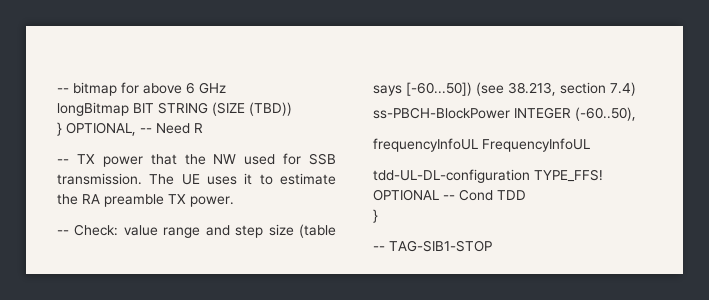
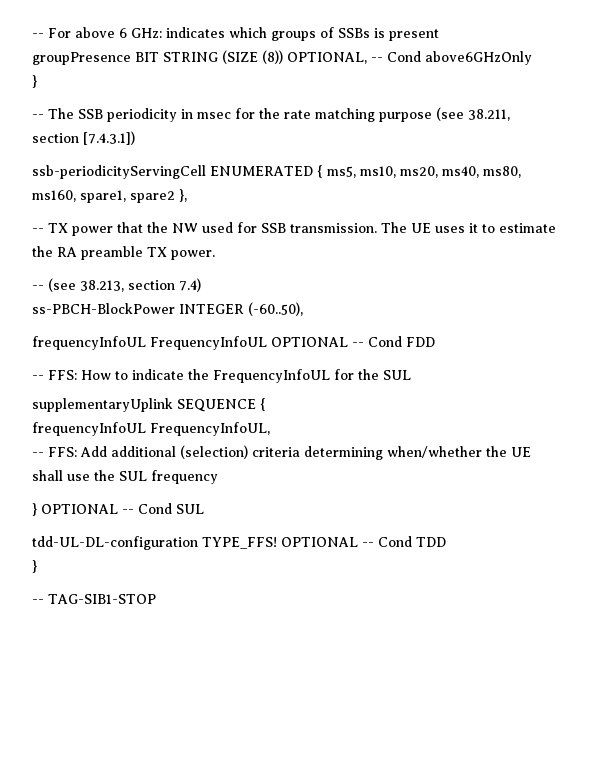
[57,82,226,96] [57,102,292,116] [57,122,203,136] -- bitmap for above 6 GHz // longBitmap BIT STRING (SIZE (TBD)) // } OPTIONAL, -- Need R -> [32,27,439,41] [32,50,532,65] [32,75,37,88] [32,107,510,122] [32,131,135,145] [32,165,521,179] [32,189,187,203] -- For above 6 GHz: indicates which groups of SSBs is present // groupPresence BIT STRING (SIZE (8)) OPTIONAL, -- Cond above6GHzOnly // } // -- The SSB periodicity in msec for the rate matching purpose (see 38.211, section [7.4.3.1]) // ssb-periodicityServingCell ENUMERATED { ms5, ms10, ms20, ms40, ms80, ms160, spare1, spare2 },
[74,224,336,238] [373,82,472,96] Check: value range and step size (table says [-60...50]) -> (44, 287) none
(590, 145) none -> [271,336,435,347] [32,369,411,383] [32,398,266,412] [32,422,270,436] [32,445,531,460] [32,470,218,484] [32,503,204,516] OPTIONAL -- Cond FDD // -- FFS: How to indicate the FrequencyInfoUL for the SUL // supplementaryUplink SEQUENCE { // frequencyInfoUL FrequencyInfoUL, // -- FFS: Add additional (selection) criteria determining when/whether the UE shall use the SUL frequency // } OPTIONAL -- Cond SUL

